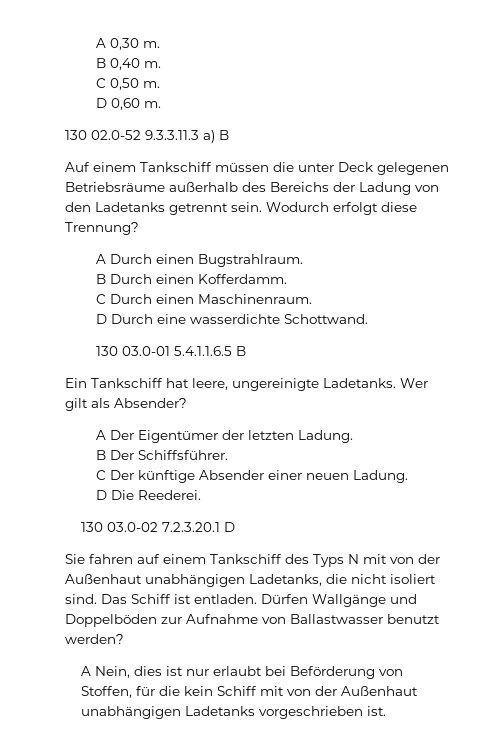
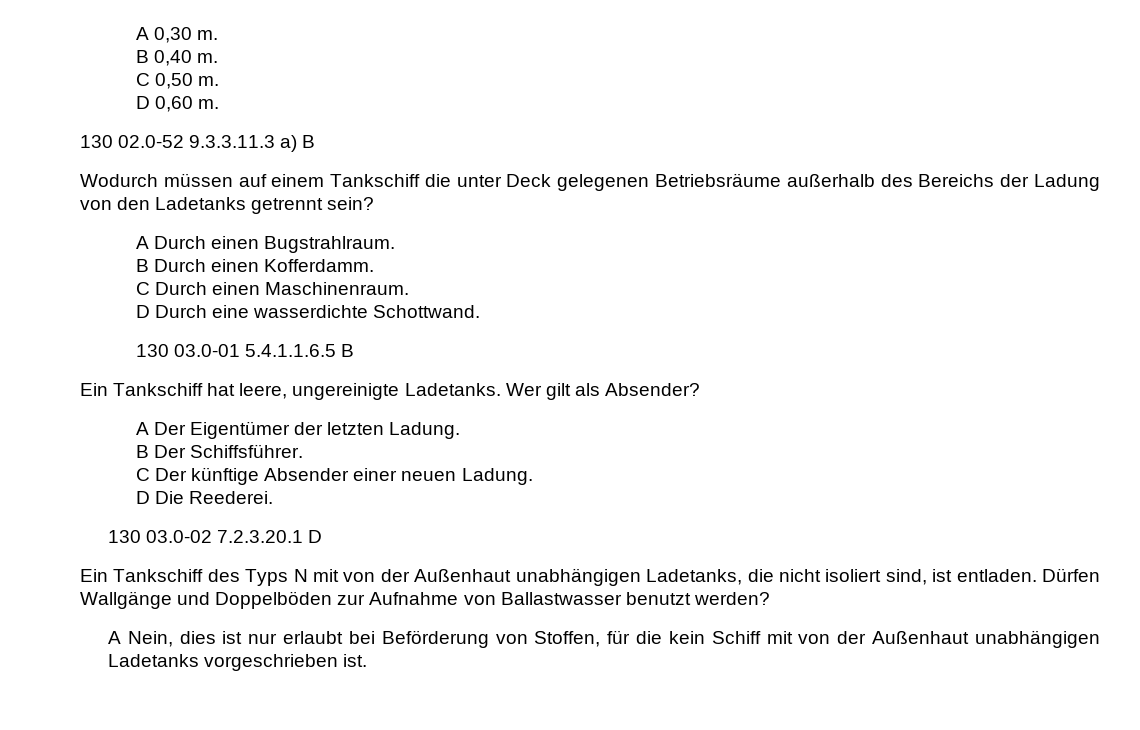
[65,162,270,172] Auf einem Tankschiff müssen -> [79,173,421,187] Wodurch müssen auf einem Tankschiff
[231,202,418,215] [65,222,140,235] sein. Wodurch erfolgt diese Trennung? -> [327,197,375,210] sein?
[65,554,207,564] Sie fahren auf einem -> [79,569,108,582] Ein
[65,594,172,604] sind. Das Schiff -> [885,569,927,585] sind,

